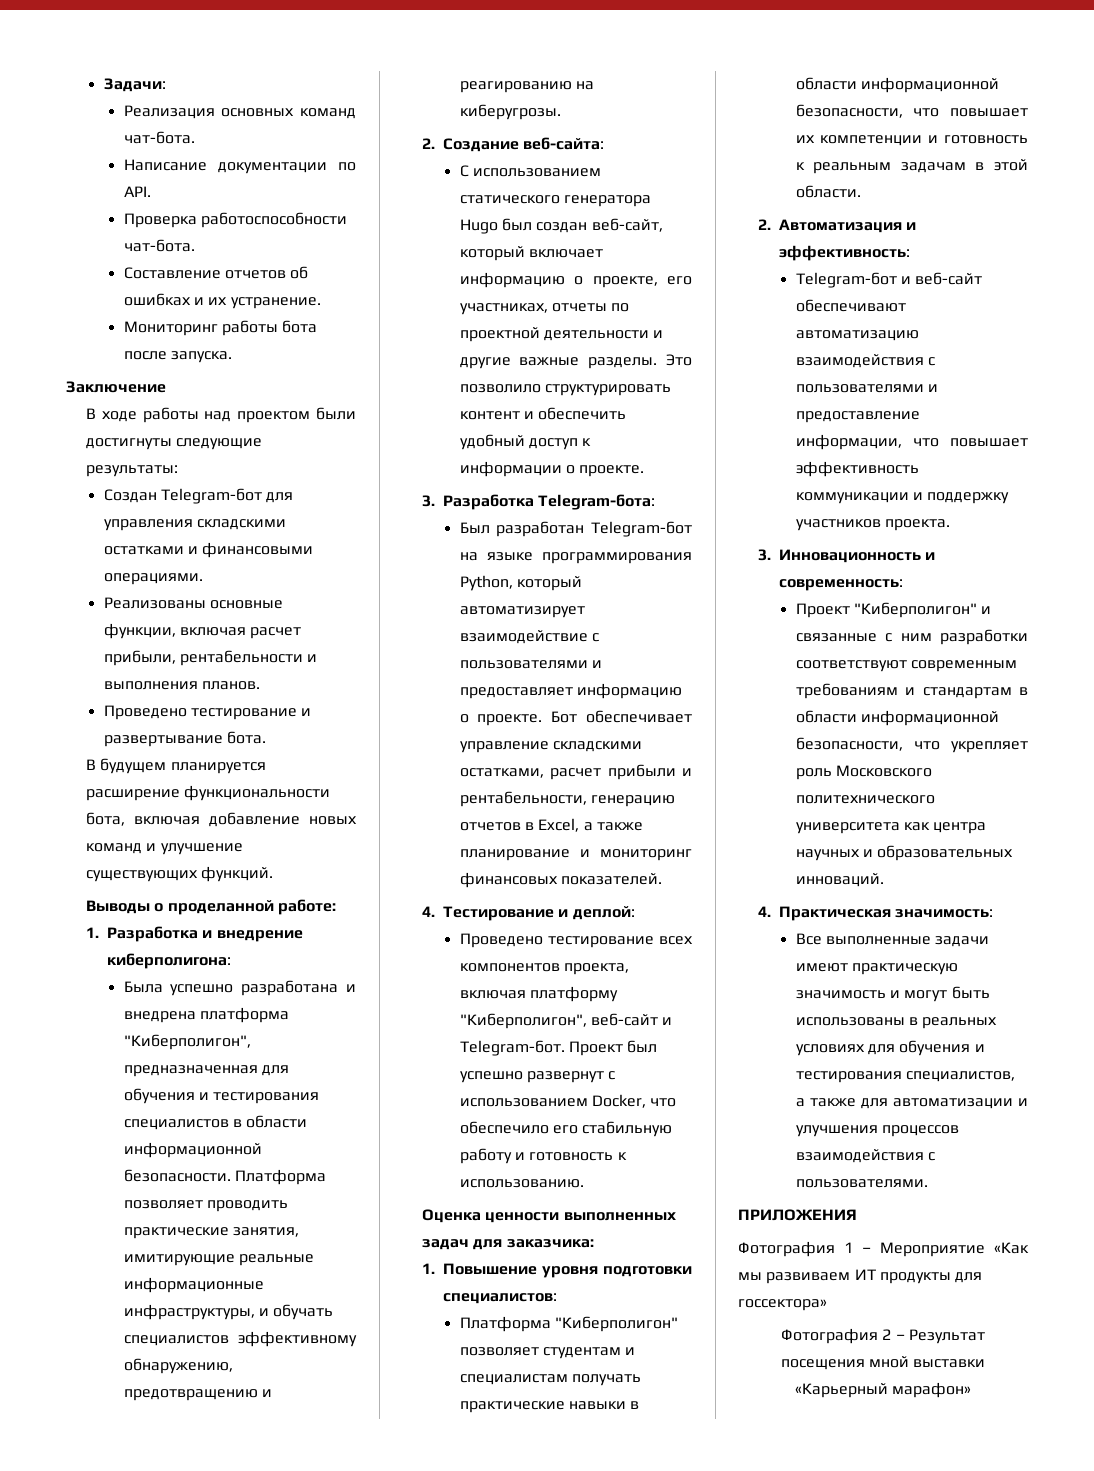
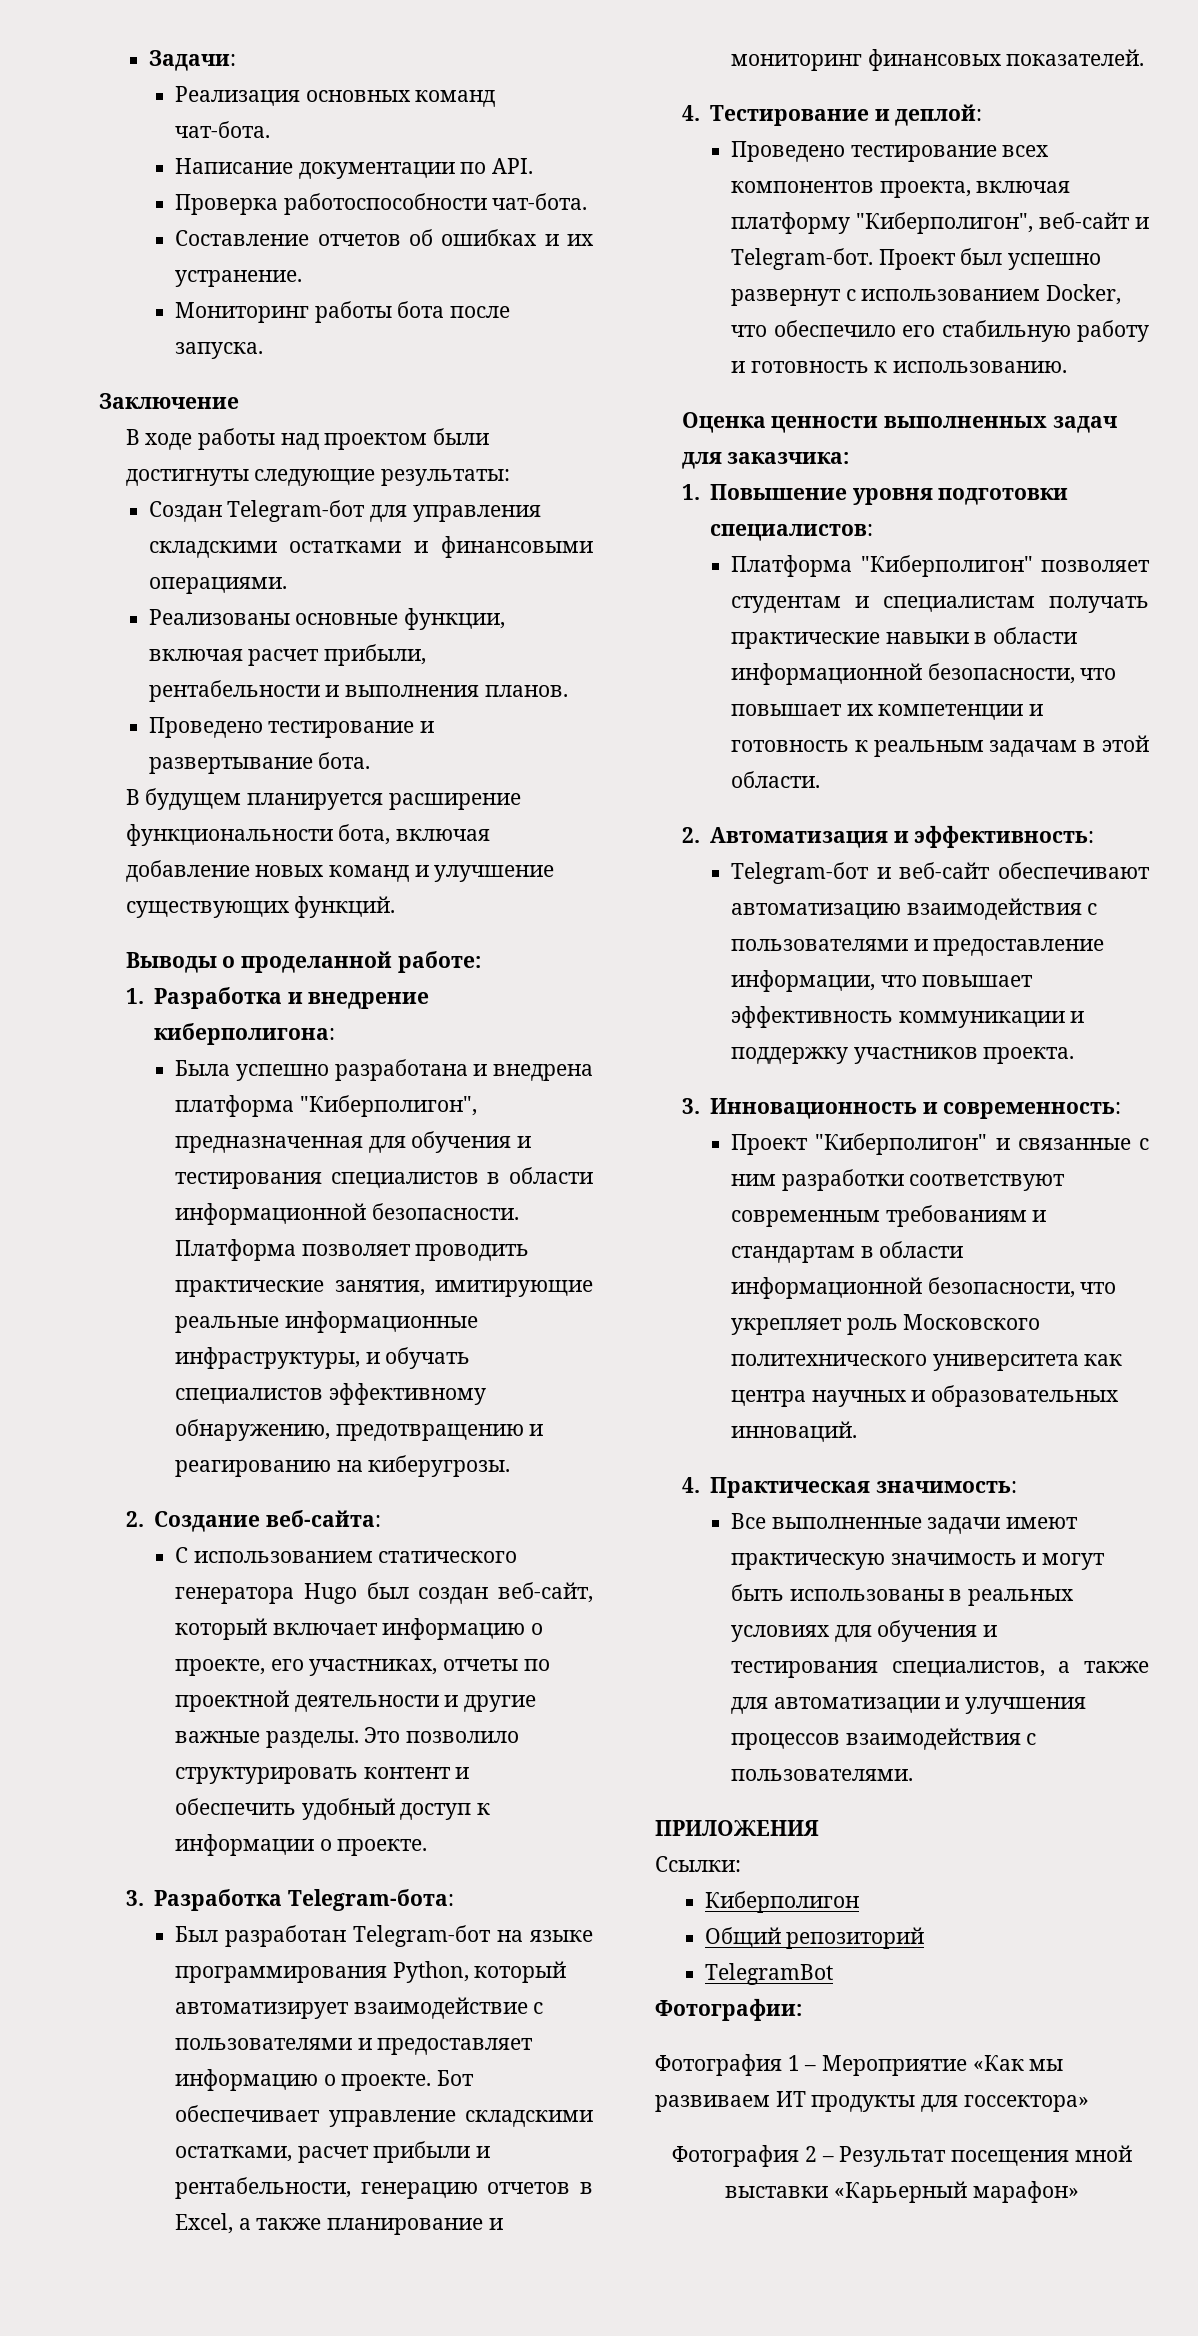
(857, 1215) none -> [655,1856,741,1872] [704,1891,859,1913] [704,1927,925,1949] [704,1963,833,1985] [655,1998,802,2021] // Ссылки: // Киберполигон // Общий репозиторий // TelegramBot // Фотографии:

